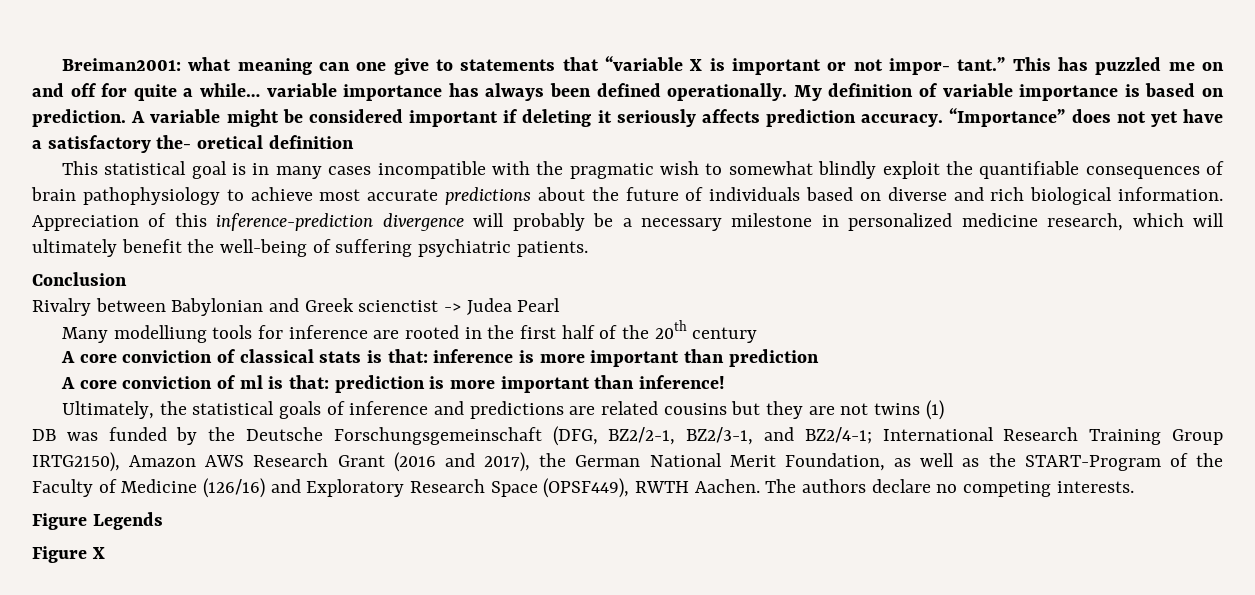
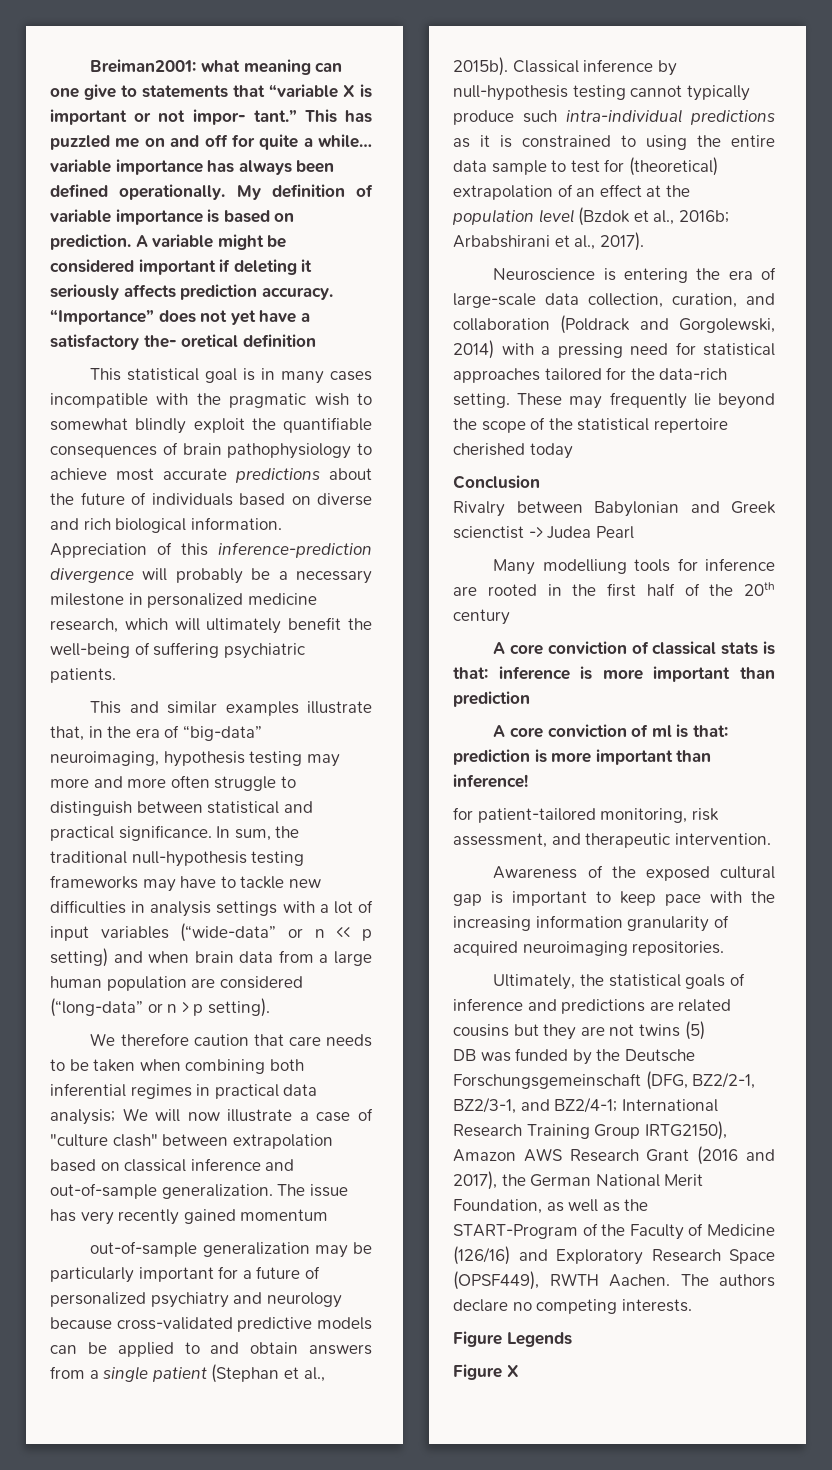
(588, 249) none -> [90,701,372,716] [50,725,262,741] [50,751,340,767] [50,775,296,791] [50,801,313,816] [50,825,300,841] [50,851,305,867] [50,875,321,892] [50,900,374,917] [50,923,372,942] [50,948,372,967] [50,976,303,991] [50,998,270,1017] [90,1033,372,1047] [50,1059,304,1074] [50,1083,318,1099] [50,1108,373,1125] [50,1134,333,1149] [50,1158,295,1172] [50,1183,348,1199] [50,1209,329,1225] [90,1241,372,1258] [50,1266,320,1283] [50,1292,342,1308] [50,1317,373,1332] [50,1342,372,1357] [50,1364,325,1383] [453,57,677,76] [453,85,750,101] [453,109,775,125] [453,135,775,150] [453,157,718,176] [453,184,690,200] [452,207,729,226] [453,232,644,251] [493,267,776,283] [453,293,775,308] [453,315,775,334] [453,340,775,359] [453,367,728,383] [453,392,775,409] [453,417,728,433] [453,443,573,459] // This and similar examples illustrate that, in the era of “big-data” neuroimaging, hypothesis testing may more and more often struggle to distinguish between statistical and practical significance. In sum, the traditional null-hypothesis testing frameworks may have to tackle new difficulties in analysis settings with a lot of input variables (“wide-data” or n << p setting) and when brain data from a large human population are considered (“long-data” or n > p setting). // We therefore caution that care needs to be taken when combining both inferential regimes in practical data analysis; We will now illustrate a case of "culture clash" between extrapolation based on classical inference and out-of-sample generalization. The issue has very recently gained momentum // out-of-sample generalization may be particularly important for a future of personalized psychiatry and neurology because cross-validated predictive models can be applied to and obtain answers from a single patient (Stephan et al., 2015b). Classical inference by null-hypothesis testing cannot typically produce such intra-individual predictions as it is constrained to using the entire data sample to test for (theoretical) extrapolation of an effect at the population level (Bzdok et al., 2016b; Arbabshirani et al., 2017). // Neuroscience is entering the era of large-scale data collection, curation, and collaboration (Poldrack and Gorgolewski, 2014) with a pressing need for statistical approaches tailored for the data-rich setting. These may frequently lie beyond the scope of the statistical repertoire cherished today
(725, 382) none -> [453,807,719,823] [453,833,771,848] [493,865,775,881] [453,891,775,906] [453,915,729,932] [453,941,725,956] // for patient-tailored monitoring, risk assessment, and therapeutic intervention. // Awareness of the exposed cultural gap is important to keep pace with the increasing information granularity of acquired neuroimaging repositories.
[925,400,944,420] (1) -> [684,1021,705,1040] (5)

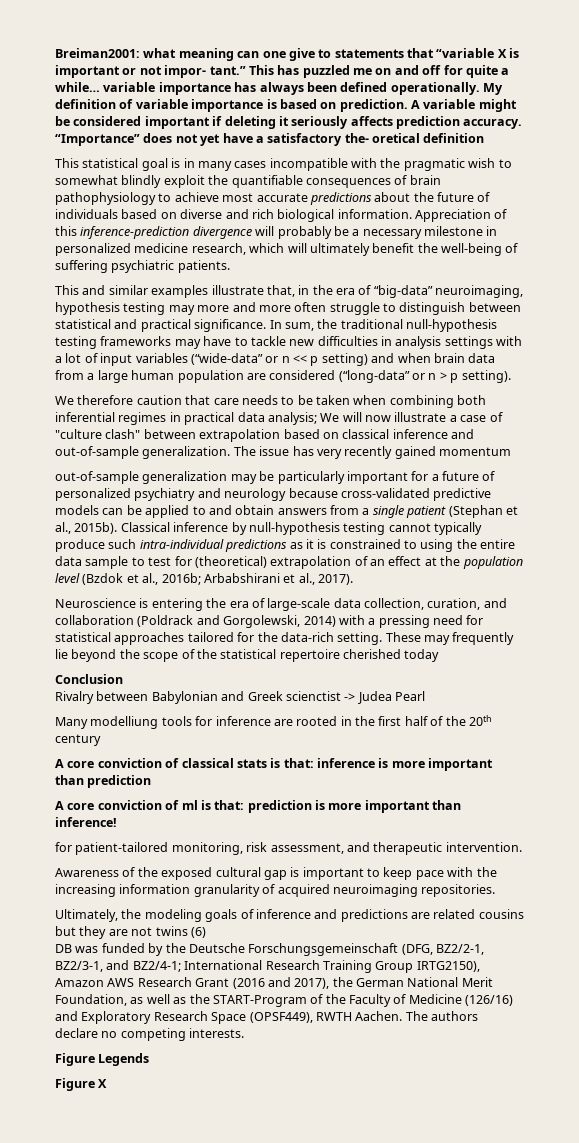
[608,974,681,987] statistical -> [144,909,202,922] modeling
[684,1021,705,1040] (5) -> [190,927,206,938] (6)

